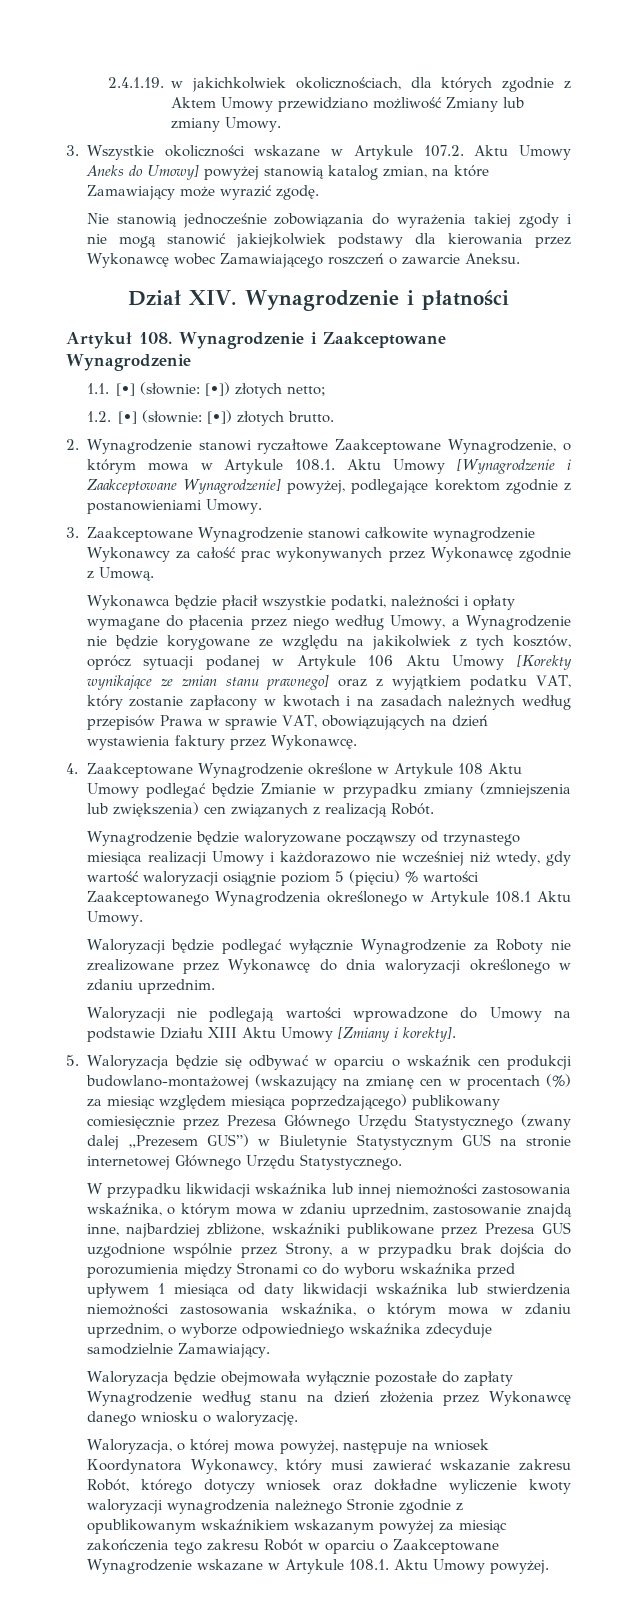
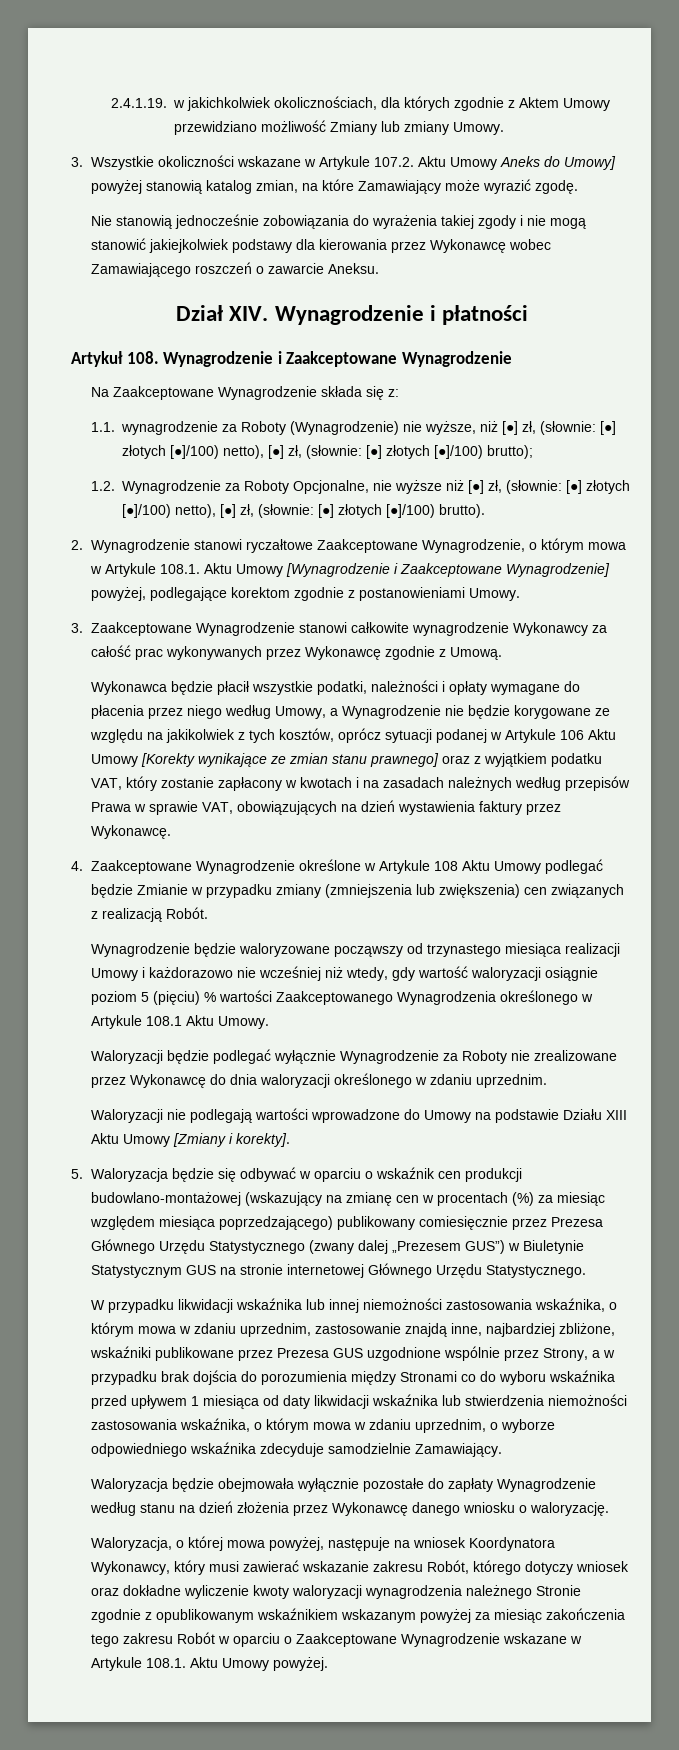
[86,382,327,398] [86,410,335,426] 1.1. [•] (słownie: [•]) złotych netto; // 1.2. [•] (słownie: [•]) złotych brutto. -> [91,386,400,400] [91,421,617,435] [122,445,534,459] [91,480,631,494] [122,504,486,518] Na Zaakceptowane Wynagrodzenie składa się z: // 1.1. wynagrodzenie za Roboty (Wynagrodzenie) nie wyższe, niż [●] zł, (słownie: [●] złotych [●]/100) netto), [●] zł, (słownie: [●] złotych [●]/100) brutto); // 1.2. Wynagrodzenie za Roboty Opcjonalne, nie wyższe niż [●] zł, (słownie: [●] złotych [●]/100) netto), [●] zł, (słownie: [●] złotych [●]/100) brutto).

